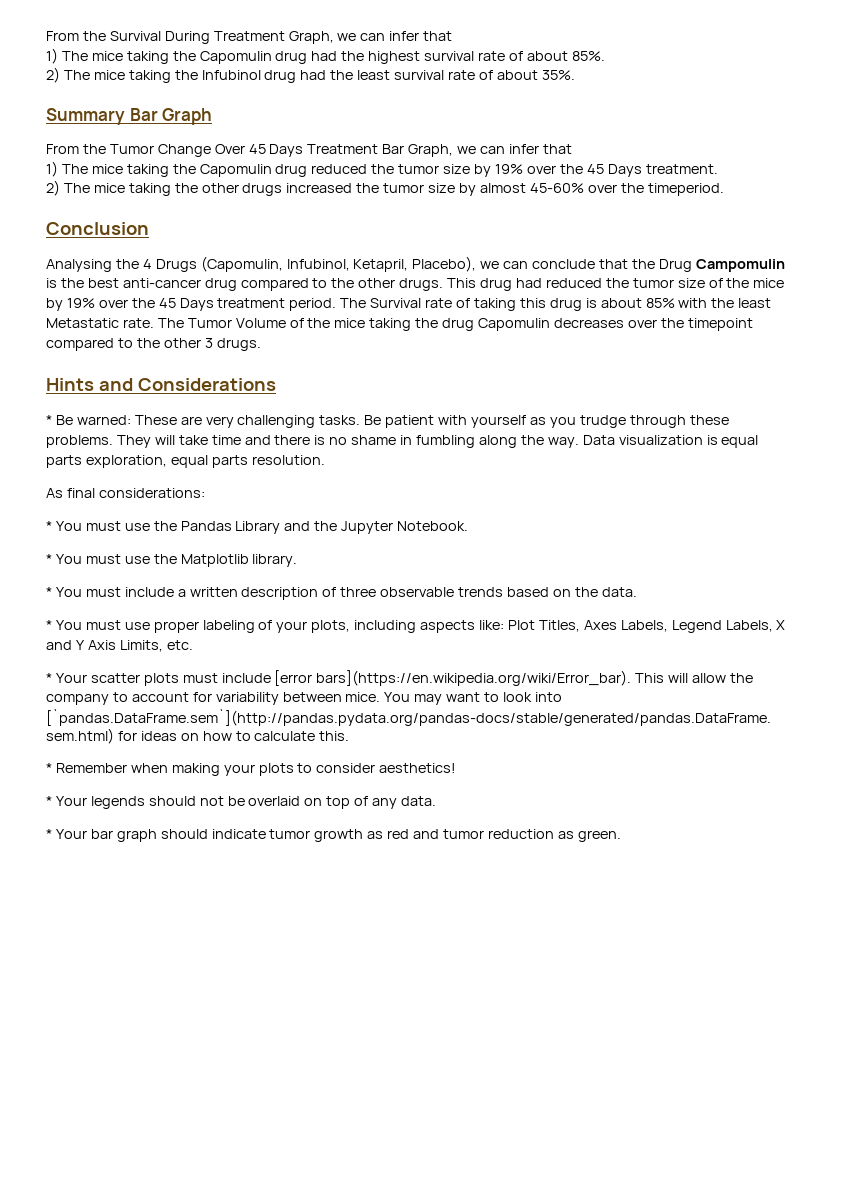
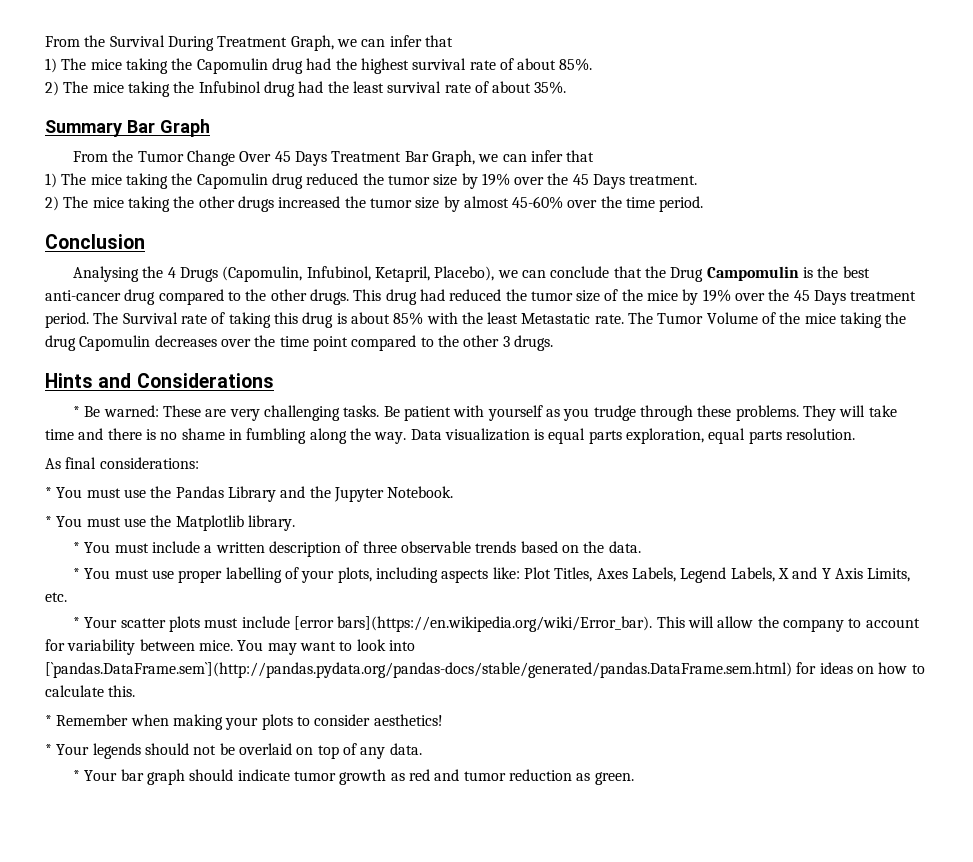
[647,183,724,196] timeperiod. -> [626,196,704,212] time period.
[687,318,753,331] timepoint -> [279,336,348,351] time point
[202,620,255,633] labeling -> [225,567,282,583] labelling

